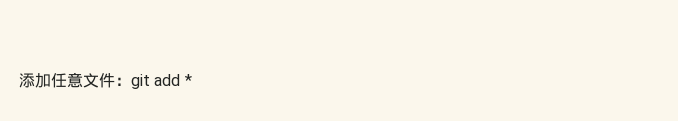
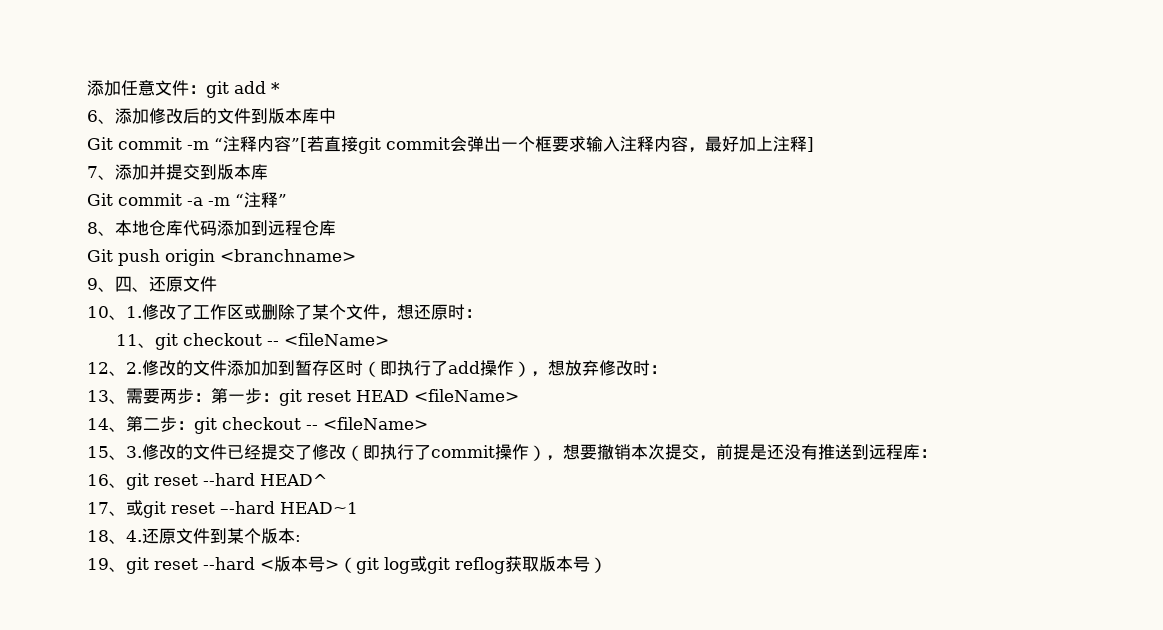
(192, 80) none -> [87,108,336,124] [87,136,814,154] [87,164,268,180] [87,192,287,208] [87,220,336,236] [87,249,356,266] [87,276,217,292] [87,304,482,321] [116,333,390,350] [87,360,667,377] [87,388,519,406] [87,416,428,434] [87,444,937,461] [87,473,327,490] [87,500,358,518] [87,528,301,544] [87,556,607,574] // 6、添加修改后的文件到版本库中 // Git commit -m “注释内容”[若直接git commit会弹出一个框要求输入注释内容，最好加上注释] // 7、添加并提交到版本库 // Git commit -a -m “注释” // 8、本地仓库代码添加到远程仓库 // Git push origin <branchname> // 9、四、还原文件 // 10、1.修改了工作区或删除了某个文件，想还原时： // 11、git checkout -- <fileName> // 12、2.修改的文件添加加到暂存区时（即执行了add操作），想放弃修改时： // 13、需要两步：第一步：git reset HEAD <fileName> // 14、第二步：git checkout -- <fileName> // 15、3.修改的文件已经提交了修改（即执行了commit操作），想要撤销本次提交，前提是还没有推送到远程库： // 16、git reset --hard HEAD^ // 17、或git reset –-hard HEAD~1 // 18、4.还原文件到某个版本: // 19、git reset --hard <版本号>（git log或git reflog获取版本号）

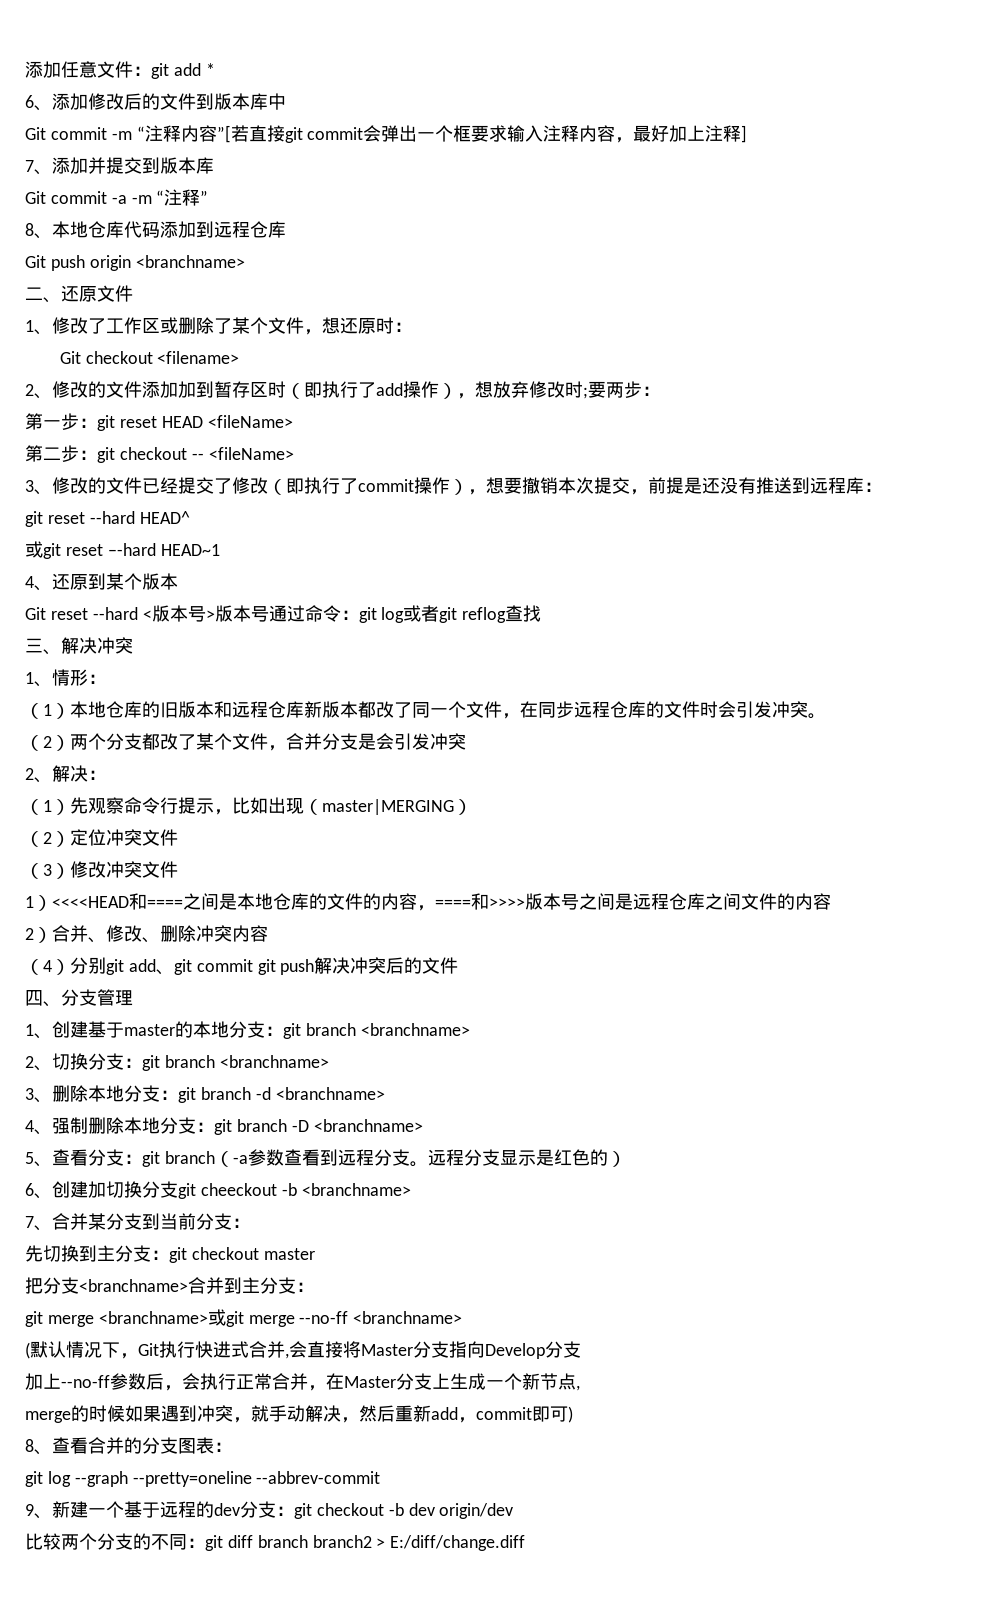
[87,276,132,292] 9、四 -> [25,287,43,300] 二
[87,306,142,320] 10、1. -> [25,320,52,335] 1、
[116,333,390,350] [87,362,142,376] 11、git checkout -- <fileName> // 12、2. -> [59,351,240,364] [25,384,52,399] Git checkout <filename> // 2、
[650,365,667,374] [87,388,143,404] ： // 13、需 -> [583,387,588,399] ;
(211, 397) none -> (660, 391) //
[87,418,126,432] 14、 -> (293, 421) none
[87,446,142,460] 15、3. -> [25,480,52,495] 3、
[87,474,126,488] 16、 -> (882, 487) none
[87,502,126,516] 17、 -> (190, 517) none
[87,528,210,544] 18、4.还原文件 -> [25,573,88,591] 4、还原
[295,535,301,542] [87,557,149,574] : // 19、git -> [25,607,46,620] // Git
[339,557,356,573] （ -> [214,605,359,622] 版本号通过命令：
(427, 564) none -> [421,605,440,622] 者
[505,556,607,573] 获取版本号） -> [505,605,542,622] [25,637,133,655] [25,669,106,687] [25,701,826,719] [25,733,466,751] [25,765,106,783] [25,797,472,815] [25,829,178,847] [25,861,178,879] [25,893,831,911] [25,925,268,943] [25,957,459,975] [25,989,133,1007] [25,1021,470,1039] [25,1053,329,1071] [25,1085,385,1103] [25,1117,423,1135] [25,1149,626,1167] [25,1181,411,1199] [25,1213,250,1231] [25,1245,315,1263] [25,1277,314,1294] [25,1309,463,1327] [25,1341,581,1359] [25,1373,580,1391] [25,1405,573,1423] [25,1437,232,1455] [25,1471,381,1487] [25,1501,514,1519] [25,1533,526,1551] 查找 // 三、解决冲突 // 1、情形： // （1）本地仓库的旧版本和远程仓库新版本都改了同一个文件，在同步远程仓库的文件时会引发冲突。 // （2）两个分支都改了某个文件，合并分支是会引发冲突 // 2、解决： // （1）先观察命令行提示，比如出现（master|MERGING） // （2）定位冲突文件 // （3）修改冲突文件 // 1）<<<<HEAD和====之间是本地仓库的文件的内容，====和>>>>版本号之间是远程仓库之间文件的内容 // 2）合并、修改、删除冲突内容 // （4）分别git add、git commit git push解决冲突后的文件 // 四、分支管理 // 1、创建基于master的本地分支：git branch <branchname> // 2、切换分支：git branch <branchname> // 3、删除本地分支：git branch -d <branchname> // 4、强制删除本地分支：git branch -D <branchname> // 5、查看分支：git branch（-a参数查看到远程分支。远程分支显示是红色的） // 6、创建加切换分支git cheeckout -b <branchname> // 7、合并某分支到当前分支： // 先切换到主分支：git checkout master // 把分支<branchname>合并到主分支： // git merge <branchname>或git merge --no-ff <branchname> // (默认情况下，Git执行快进式合并,会直接将Master分支指向Develop分支 // 加上--no-ff参数后，会执行正常合并，在Master分支上生成一个新节点, // merge的时候如果遇到冲突，就手动解决，然后重新add，commit即可) // 8、查看合并的分支图表： // git log --graph --pretty=oneline --abbrev-commit // 9、新建一个基于远程的dev分支：git checkout -b dev origin/dev // 比较两个分支的不同：git diff branch branch2 > E:/diff/change.diff

